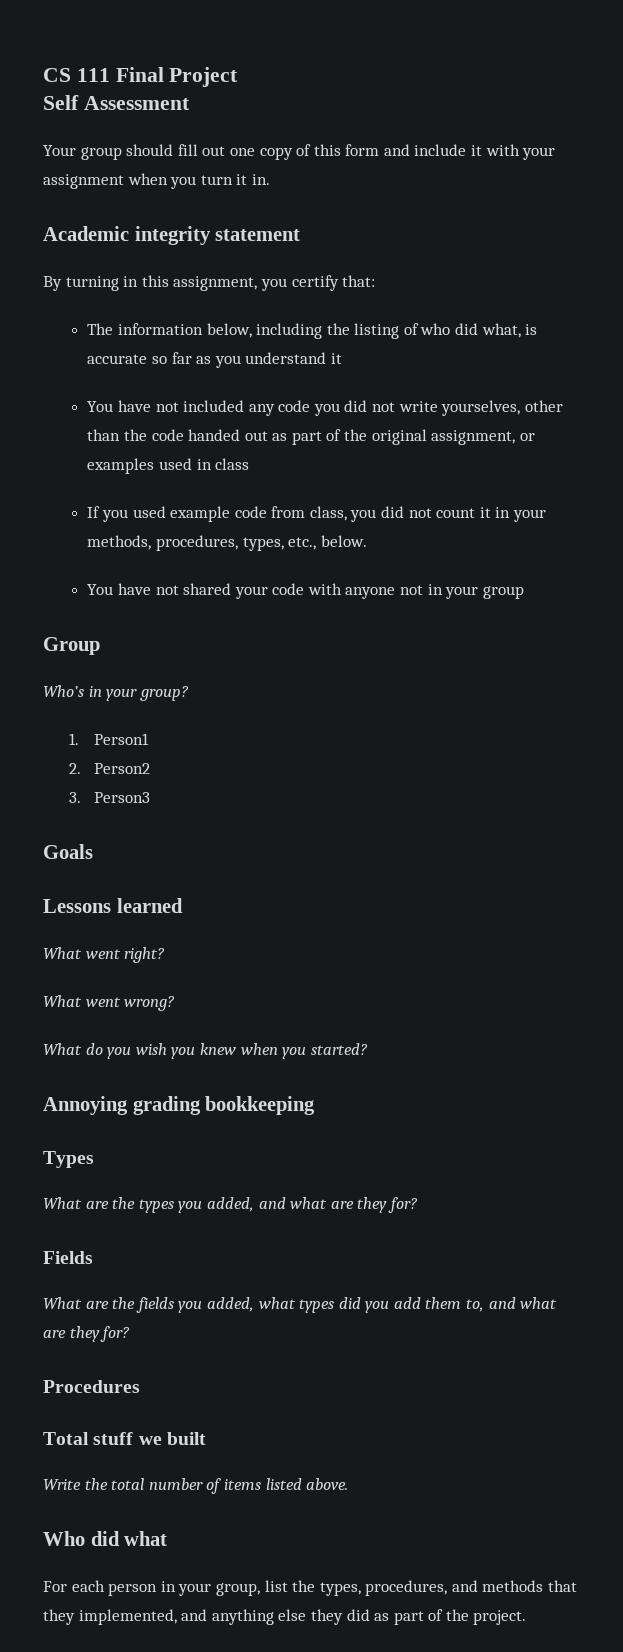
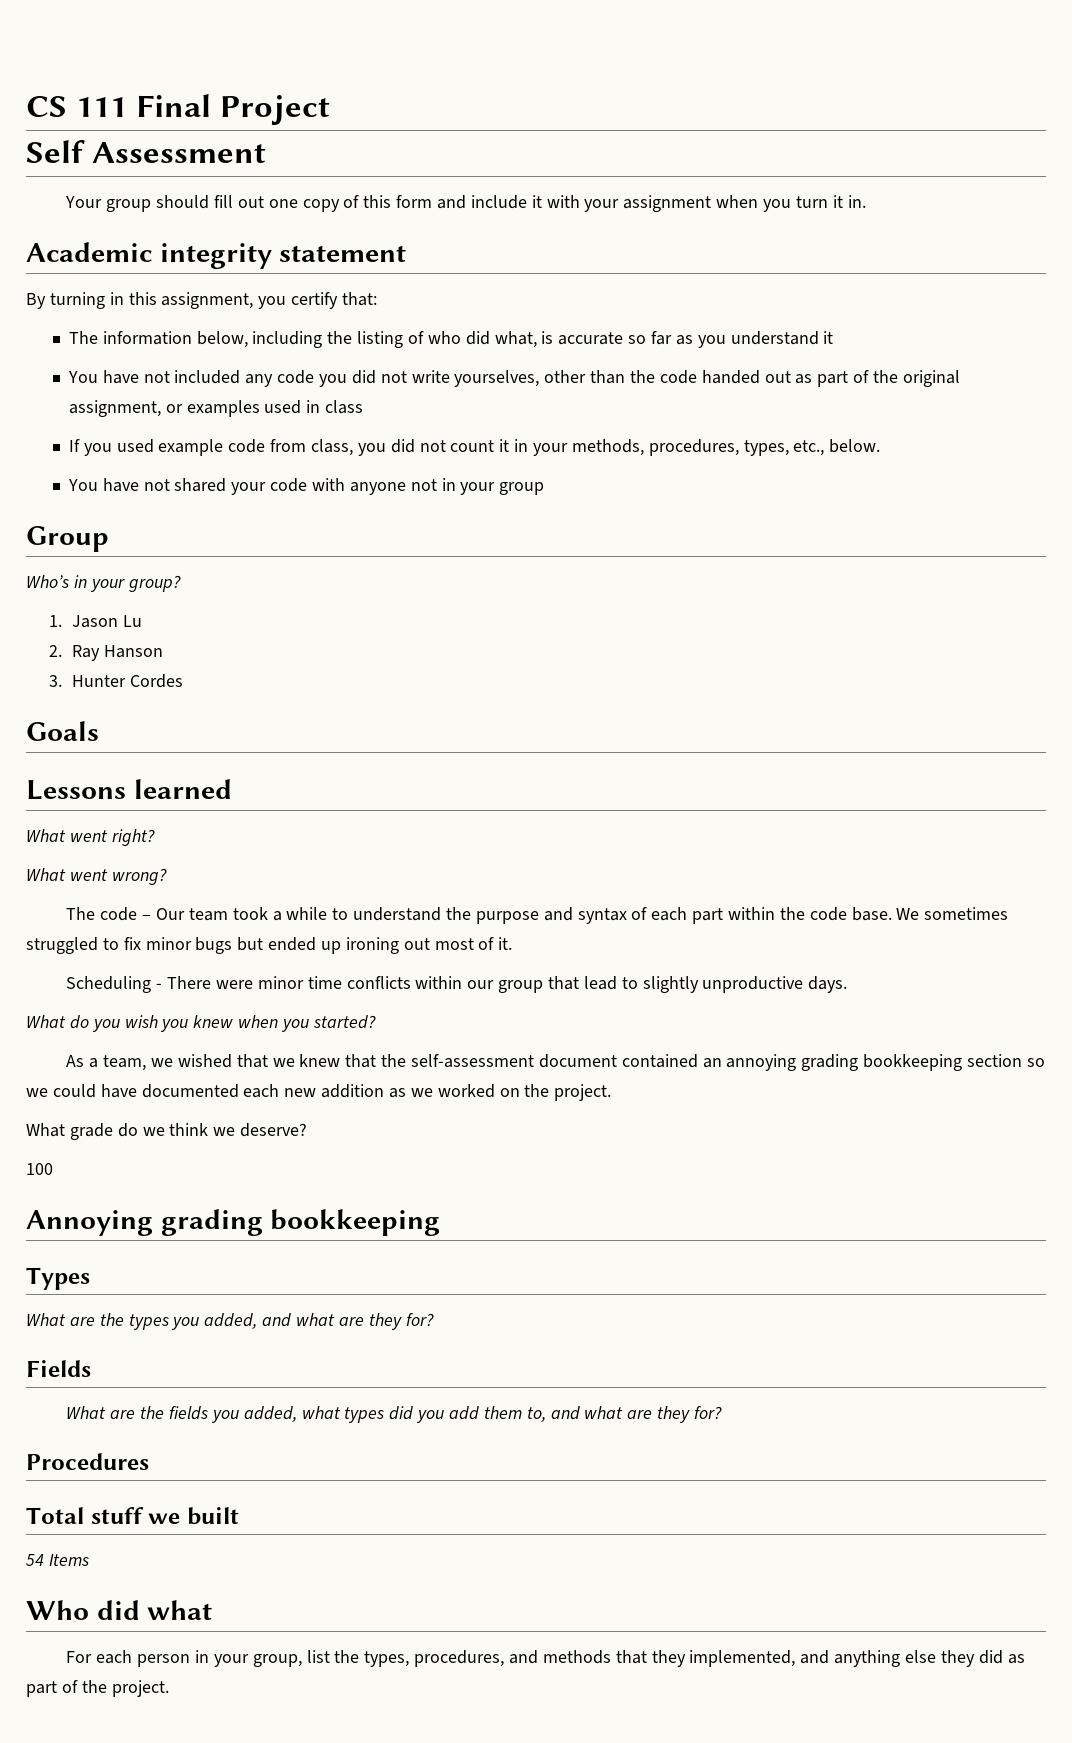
[94,733,150,745] Person1 -> [72,615,142,628] Jason Lu
[94,763,151,774] Person2 -> [72,645,163,661] Ray Hanson
[94,792,151,803] Person3 -> [72,674,183,688] Hunter Cordes
(176, 1003) none -> [66,907,1009,924] [26,937,513,954] [66,976,848,993] // The code – Our team took a while to understand the purpose and syntax of each part within the code base. We sometimes struggled to fix minor bugs but ended up ironing out most of it. // Scheduling - There were minor time conflicts within our group that lead to slightly unproductive days.
(368, 1049) none -> [66,1054,1045,1071] [26,1084,612,1101] [26,1123,308,1140] [26,1163,53,1175] // As a team, we wished that we knew that the self-assessment document contained an annoying grading bookkeeping section so we could have documented each new addition as we worked on the project. // What grade do we think we deserve? // 100
[43,1478,349,1494] Write the total number of items listed above. -> [26,1554,89,1566] 54 Items

